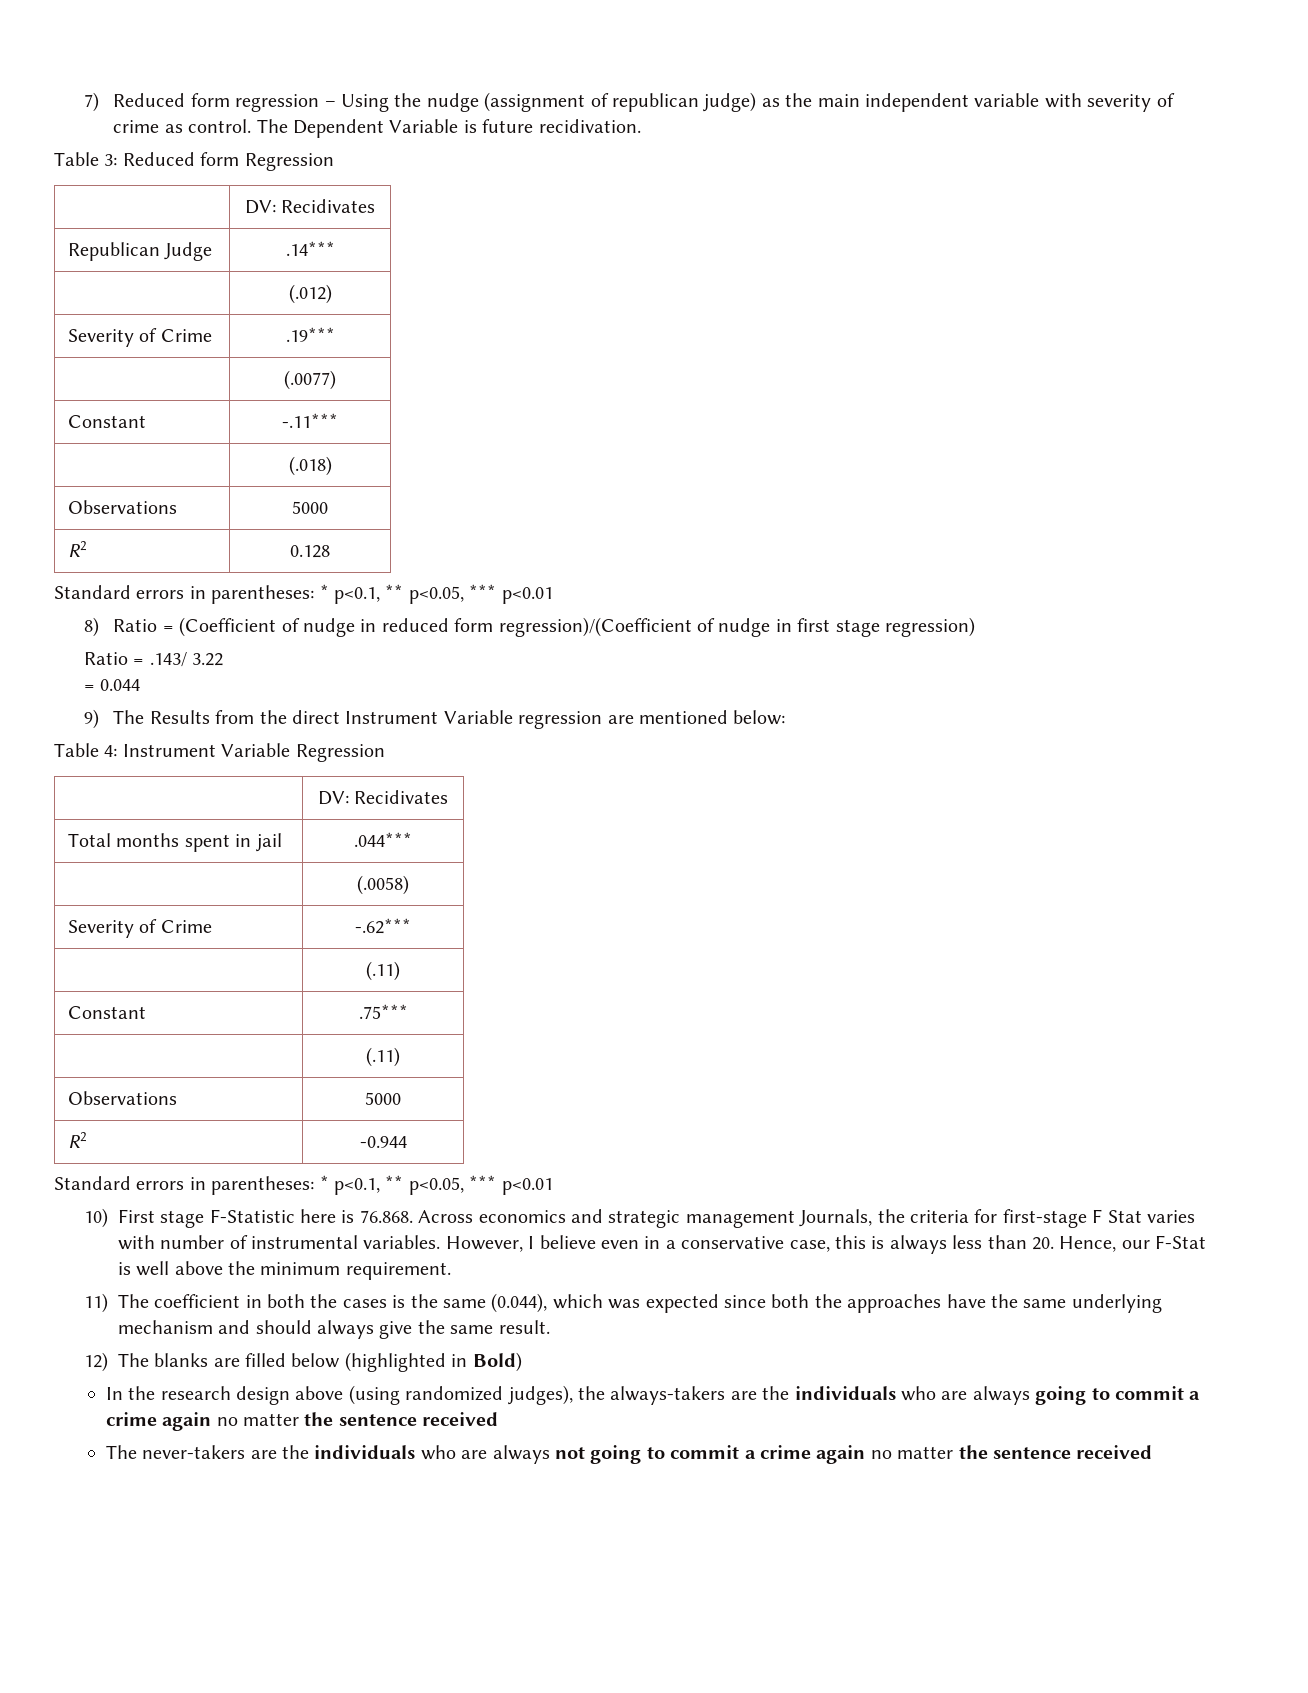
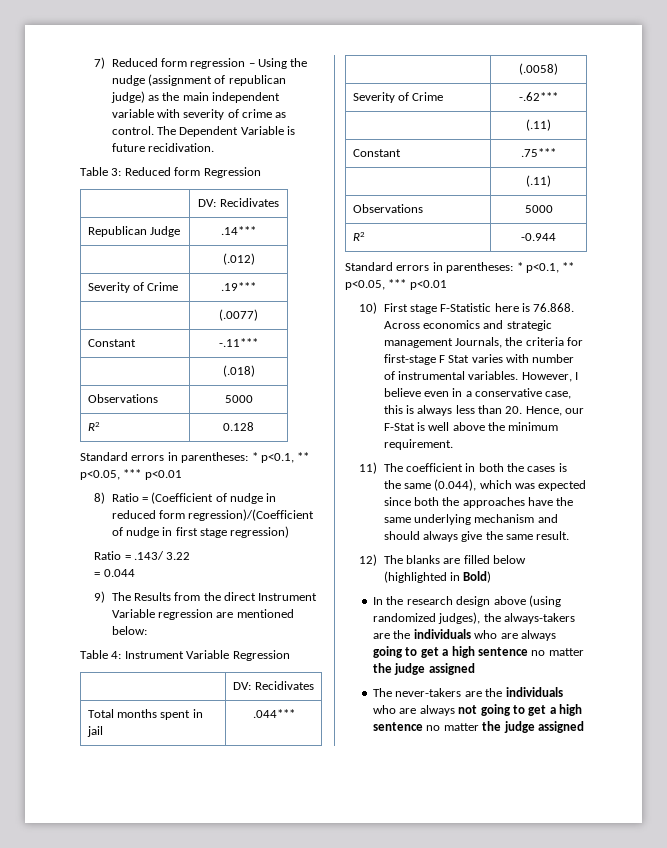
[1114,1386,1201,1400] [105,1412,499,1431] commit a crime again no matter the sentence received -> [420,646,584,658] [373,663,475,675] get a high sentence no matter the judge assigned
[670,1445,1153,1464] commit a crime again no matter the sentence received -> [528,704,583,716] [373,721,584,733] get a high sentence no matter the judge assigned

